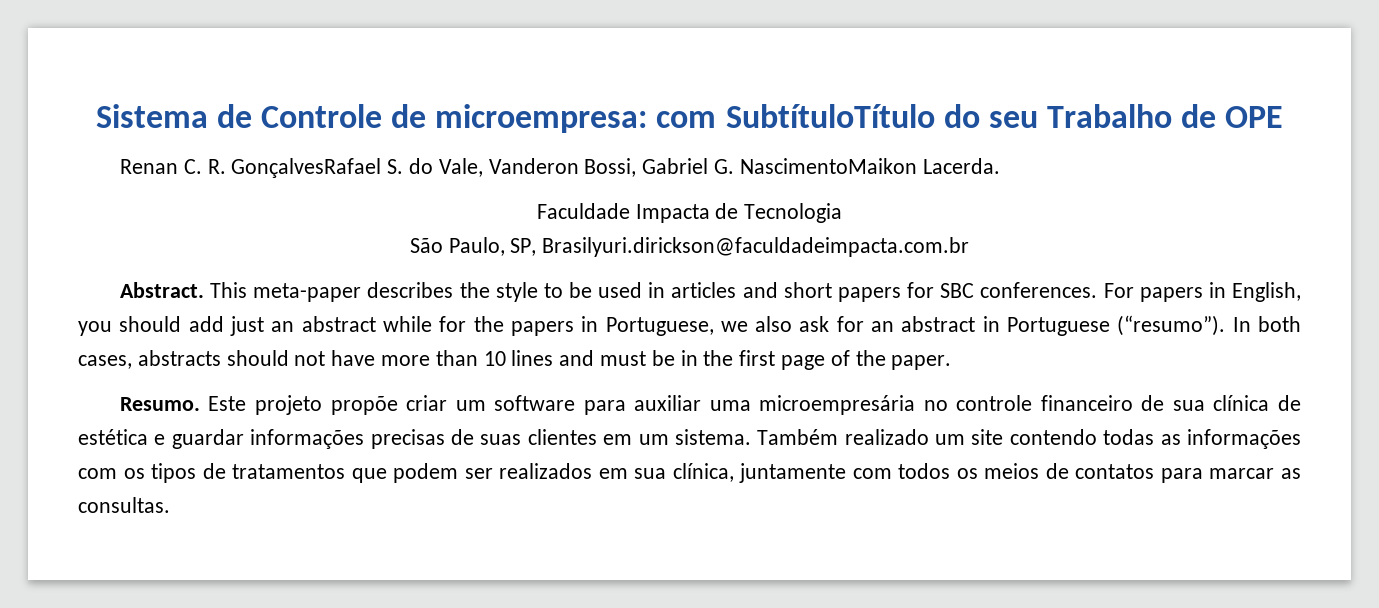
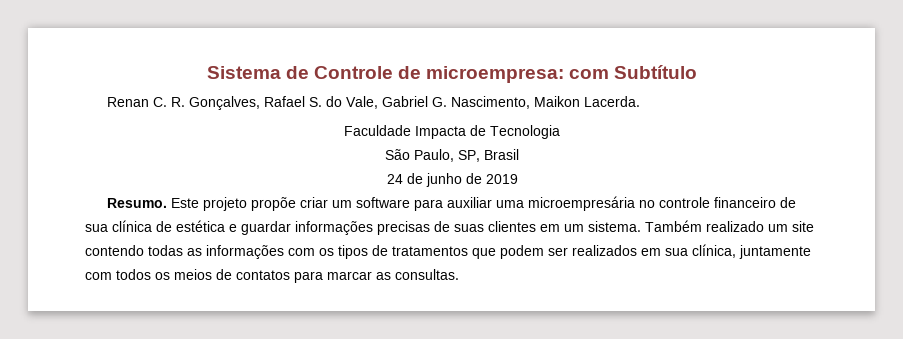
[725,104,1284,128] SubtítuloTítulo do seu Trabalho de OPE -> [614,65,698,79] Subtítulo
[231,158,382,178] GonçalvesRafael -> [188,96,305,110] Gonçalves, Rafael
[488,158,917,177] Vanderon Bossi, Gabriel G. NascimentoMaikon -> [381,96,580,109] Gabriel G. Nascimento, Maikon
[542,237,970,257] [119,282,1302,302] [78,315,1302,336] [78,350,952,370] Brasilyuri.dirickson@faculdadeimpacta.com.br // Abstract. This meta-paper describes the style to be used in articles and short papers for SBC conferences. For papers in English, you should add just an abstract while for the papers in Portuguese, we also ask for an abstract in Portuguese (“resumo”). In both cases, abstracts should not have more than 10 lines and must be in the first page of the paper. -> [484,149,519,160] [386,173,518,187] Brasil // 24 de junho de 2019

